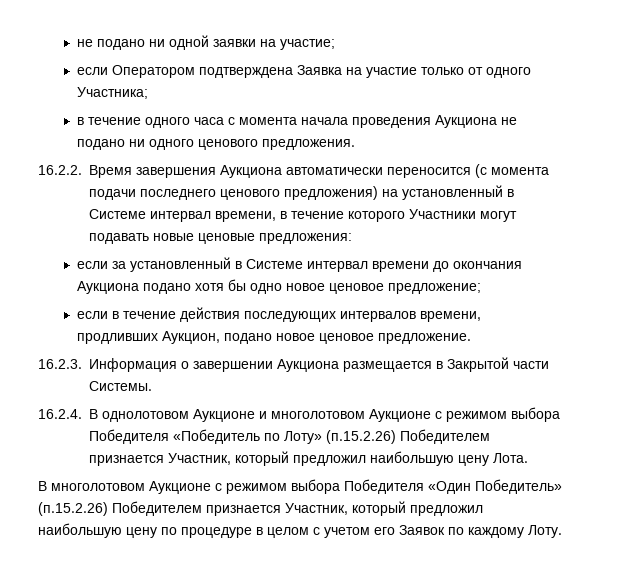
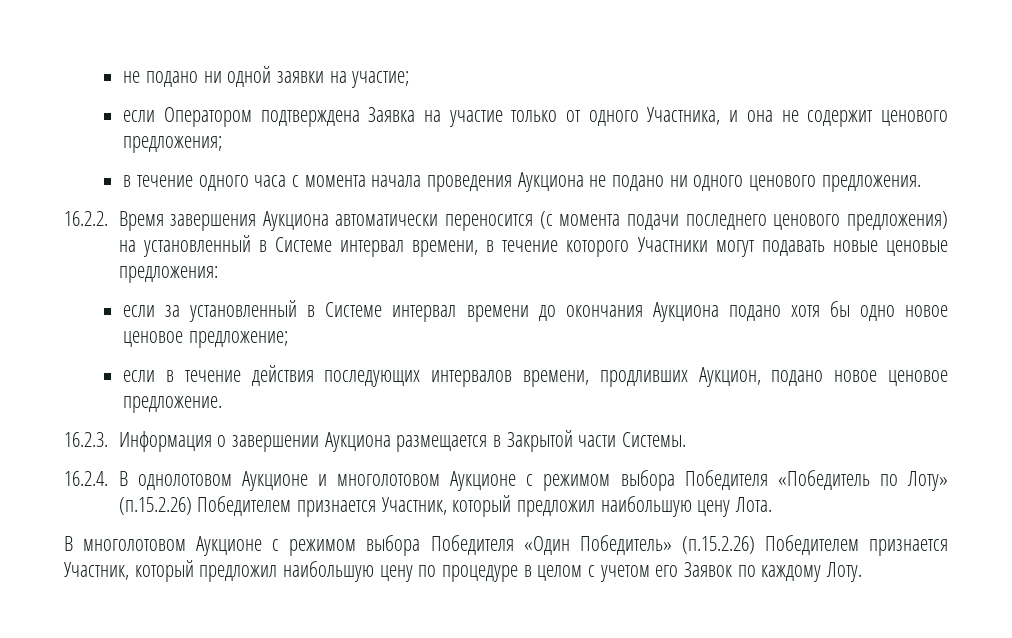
[77,87,149,99] Участника; -> [647,107,949,127] [123,136,223,153] Участника, и она не содержит ценового предложения;

